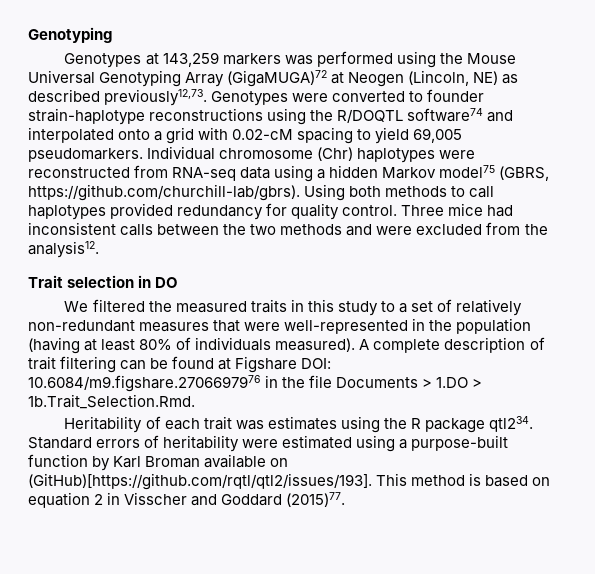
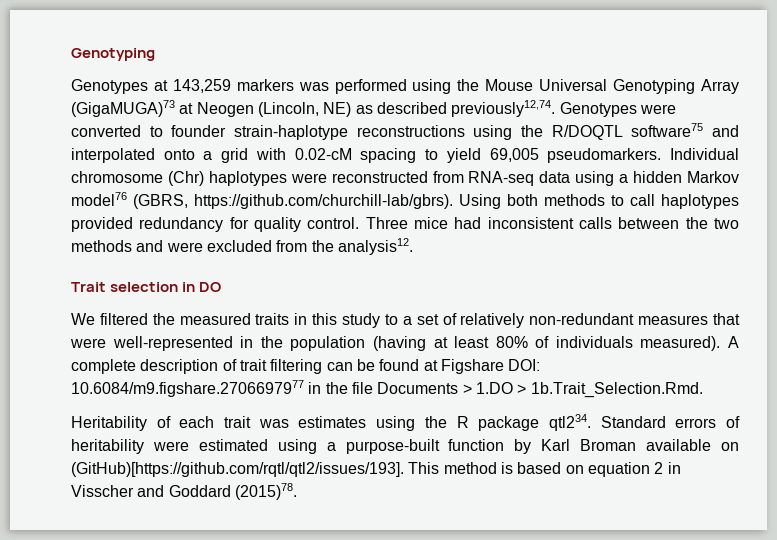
[227,70,328,87] (GigaMUGA)72 -> [71,100,175,117] (GigaMUGA)73
[104,89,208,106] previously12,73. -> [451,100,556,117] previously12,74.
[407,108,484,122] software74 -> [631,123,704,137] software75
[439,165,496,178] model75 -> [71,192,127,206] model76
[28,375,261,392] 10.6084/m9.figshare.2706697976 -> [71,380,304,397] 10.6084/m9.figshare.2706697977
[286,492,346,507] (2015)77. -> [234,483,297,500] (2015)78.

